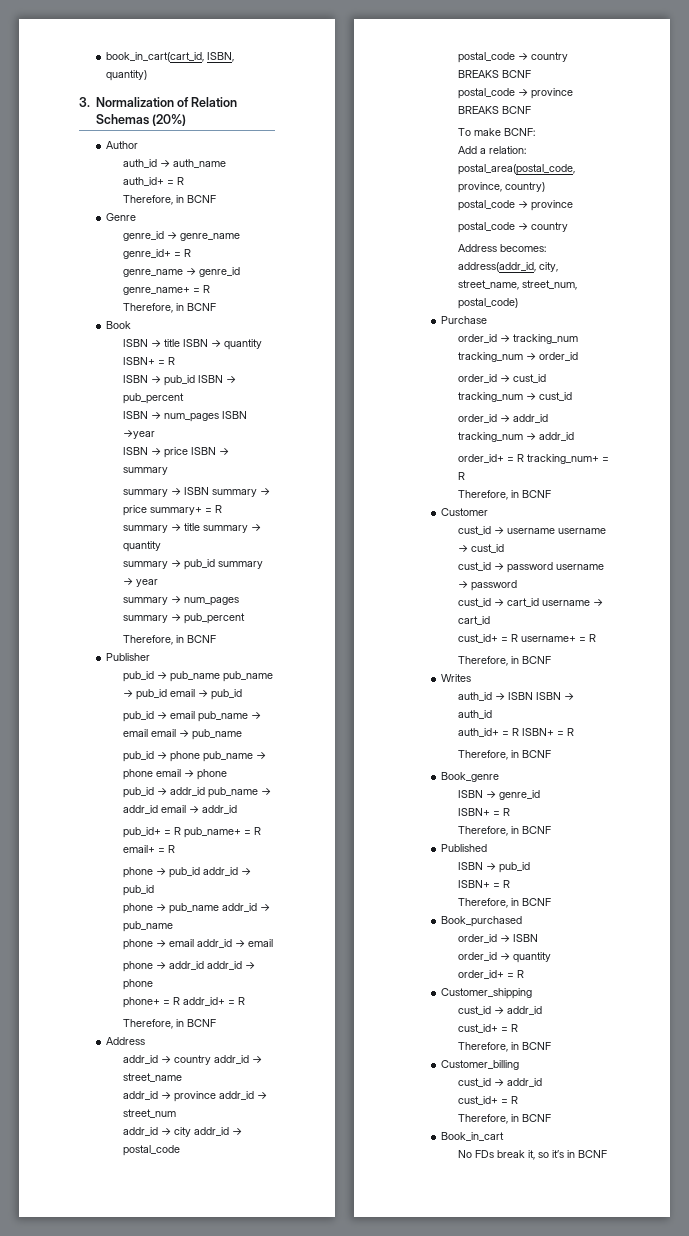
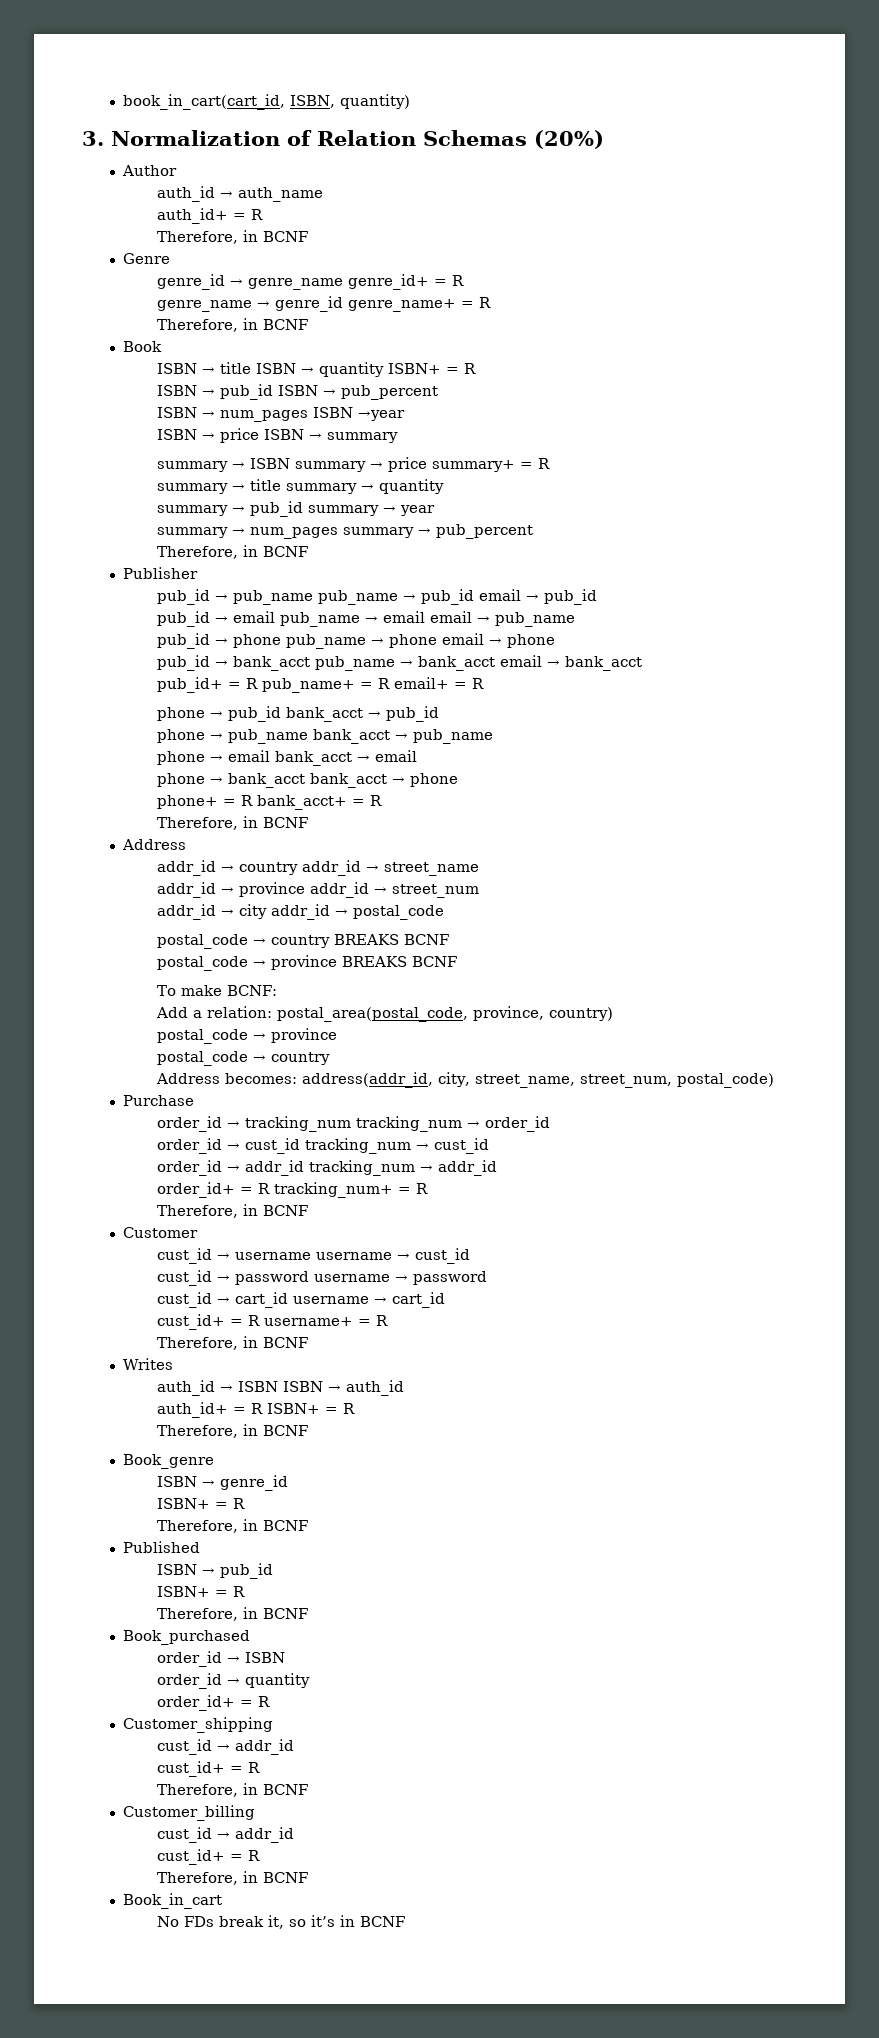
[170,787,272,798] [123,805,238,814] addr_id pub_name → addr_id email → addr_id -> [233,655,643,671] bank_acct pub_name → bank_acct email → bank_acct
[203,867,239,876] addr_id -> [286,707,364,722] bank_acct
[222,903,258,912] addr_id -> [313,729,391,744] bank_acct
[197,939,233,948] addr_id -> [275,751,353,766] bank_acct
[169,961,243,970] addr_id addr_id -> [228,773,388,788] bank_acct bank_acct
[183,997,226,1006] addr_id+ -> [257,795,348,810] bank_acct+

